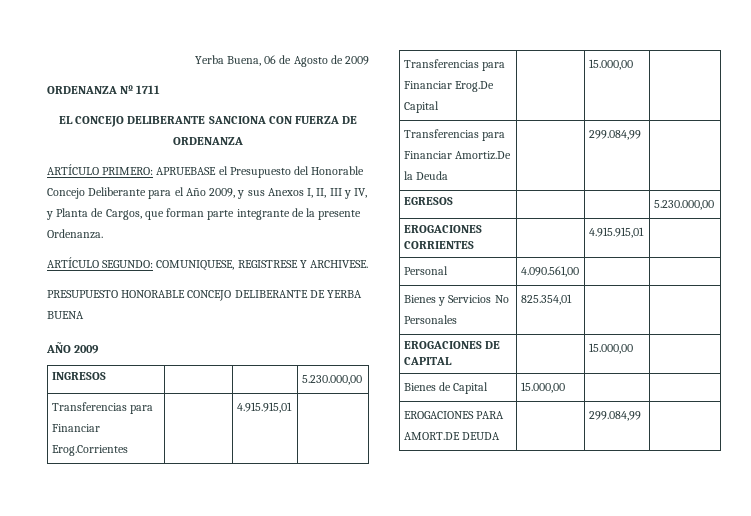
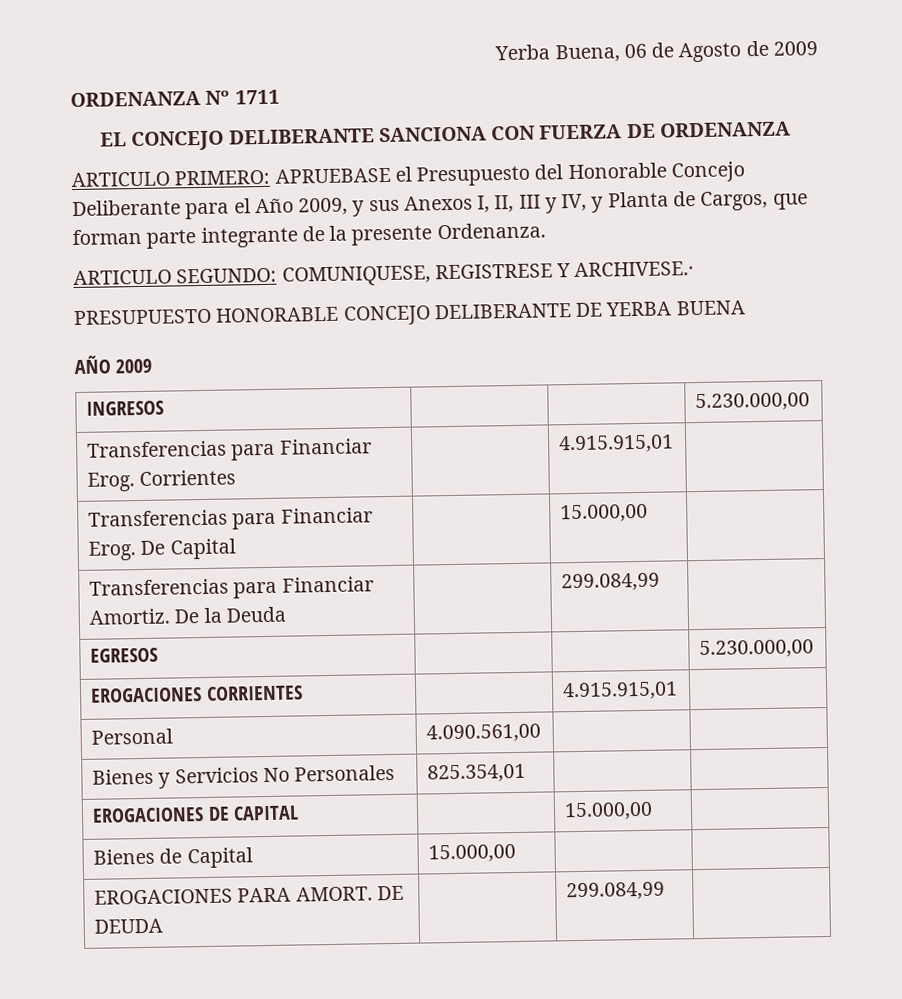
[47,164,99,175] ARTÍCULO -> [71,171,170,188] ARTICULO
[47,257,99,268] ARTÍCULO -> [73,269,172,286] ARTICULO
[310,260,369,268] ARCHIVESE. -> [574,261,695,277] ARCHIVESE.·
[51,445,128,456] Erog.Corrientes -> [87,469,237,492] Erog. Corrientes
[455,81,495,92] Erog.De -> [88,540,166,561] Erog. De
[455,151,512,160] Amortiz.De -> [89,608,200,625] Amortiz. De
[403,432,460,440] AMORT.DE -> [295,885,404,902] AMORT. DE

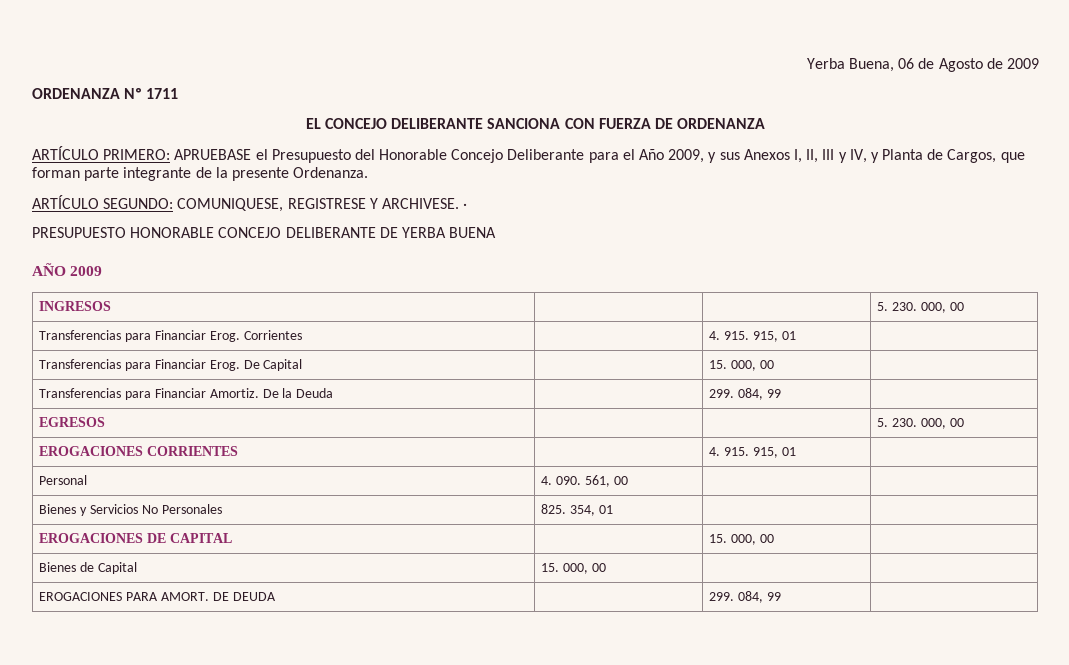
[71,171,170,188] ARTICULO -> [32,146,99,160] ARTÍCULO
[73,269,172,286] ARTICULO -> [32,195,99,209] ARTÍCULO
[574,261,695,277] ARCHIVESE.· -> [381,198,468,209] ARCHIVESE. ·
[695,392,811,412] 5.230.000,00 -> [877,302,964,313] 5. 230. 000, 00
[558,434,675,454] 4.915.915,01 -> [709,331,796,342] 4. 915. 915, 01
[560,503,649,523] 15.000,00 -> [709,360,774,371] 15. 000, 00
[561,572,661,592] [90,647,159,663] [699,639,815,659] [90,685,303,703] [562,681,679,701] [91,728,174,745] [426,723,542,743] 299.084,99 | // EGRESOS | | | 5.230.000,00 // EROGACIONES CORRIENTES | | 4.915.915,01 | // Personal | 4.090.561,00 -> [709,388,781,400] [39,417,106,427] [877,418,964,429] [39,446,239,456] [709,447,796,458] [39,475,88,485] [541,475,628,487] 299. 084, 99 | // EGRESOS | | | 5. 230. 000, 00 // EROGACIONES CORRIENTES | | 4. 915. 915, 01 | // Personal | 4. 090. 561, 00
[427,763,527,783] 825.354,01 -> [541,504,613,516] 825. 354, 01
[564,801,654,821] 15.000,00 -> [709,534,774,545] 15. 000, 00
[428,843,517,863] 15.000,00 -> [541,563,606,574] 15. 000, 00
[566,881,666,901] 299.084,99 -> [709,591,781,603] 299. 084, 99

